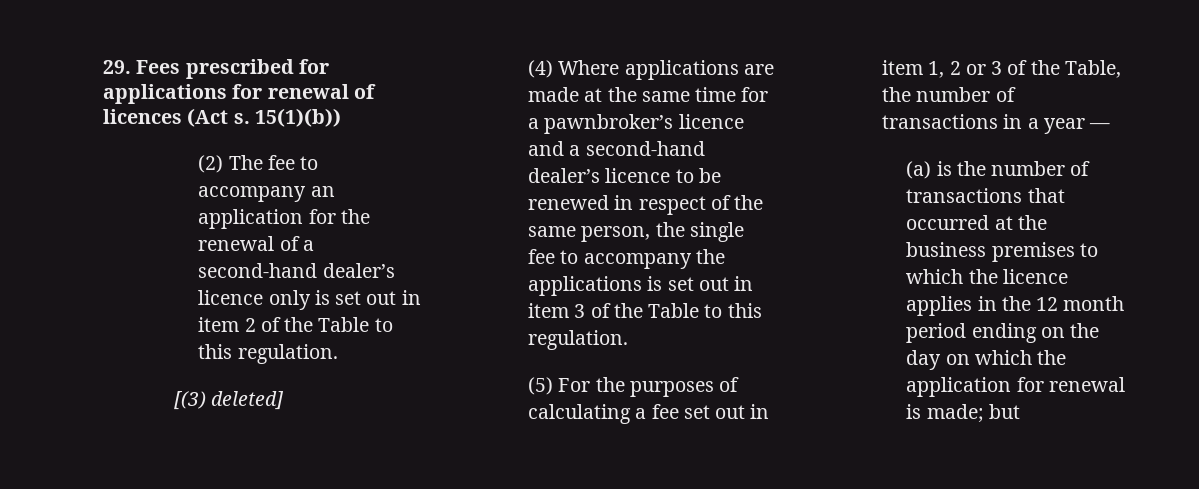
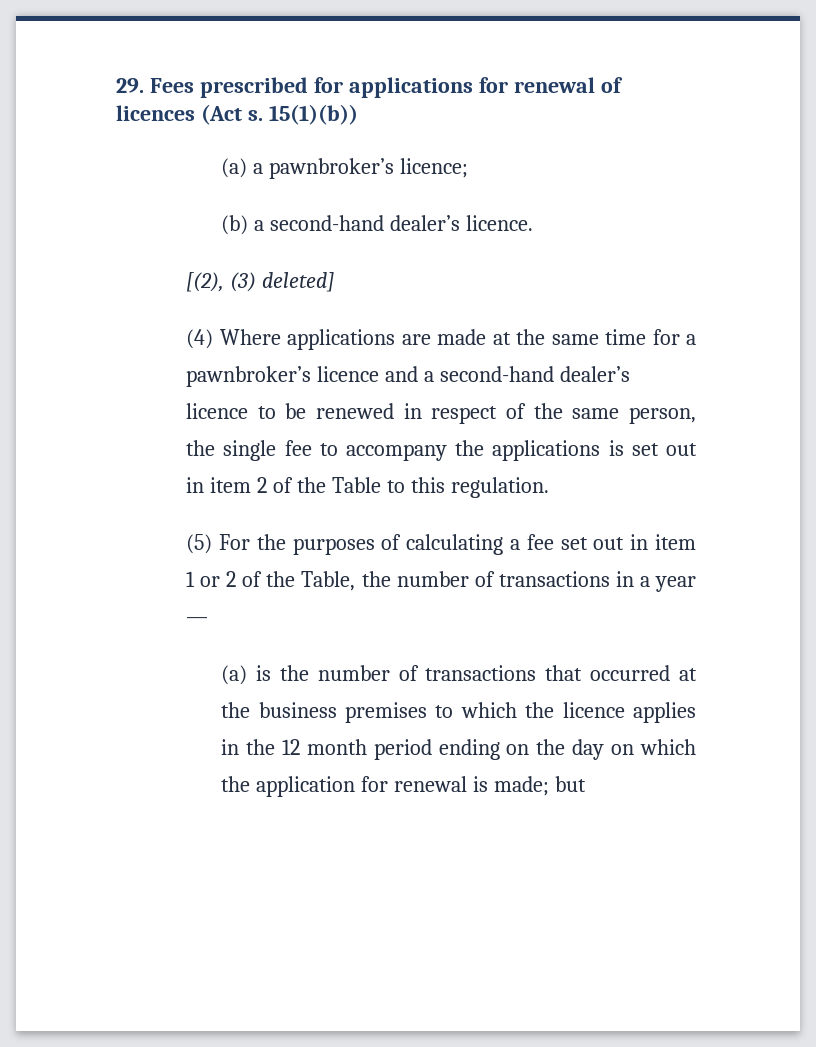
[198,155,319,173] [198,186,335,202] [198,209,370,229] [198,236,314,251] [198,263,395,278] [198,290,421,310] [198,317,393,332] [198,344,338,364] [174,391,207,410] (2) The fee to accompany an application for the renewal of a second-hand dealer’s licence only is set out in item 2 of the Table to this regulation. // [(3) -> [221,158,468,179] [221,215,533,235] [186,272,257,292] (a) a pawnbroker’s licence; // (b) a second-hand dealer’s licence. // [(2), (3)
[574,304,586,318] 3 -> [256,477,267,493] 2
[928,61,1003,78] 1, 2 or 3 -> [186,571,237,587] 1 or 2

